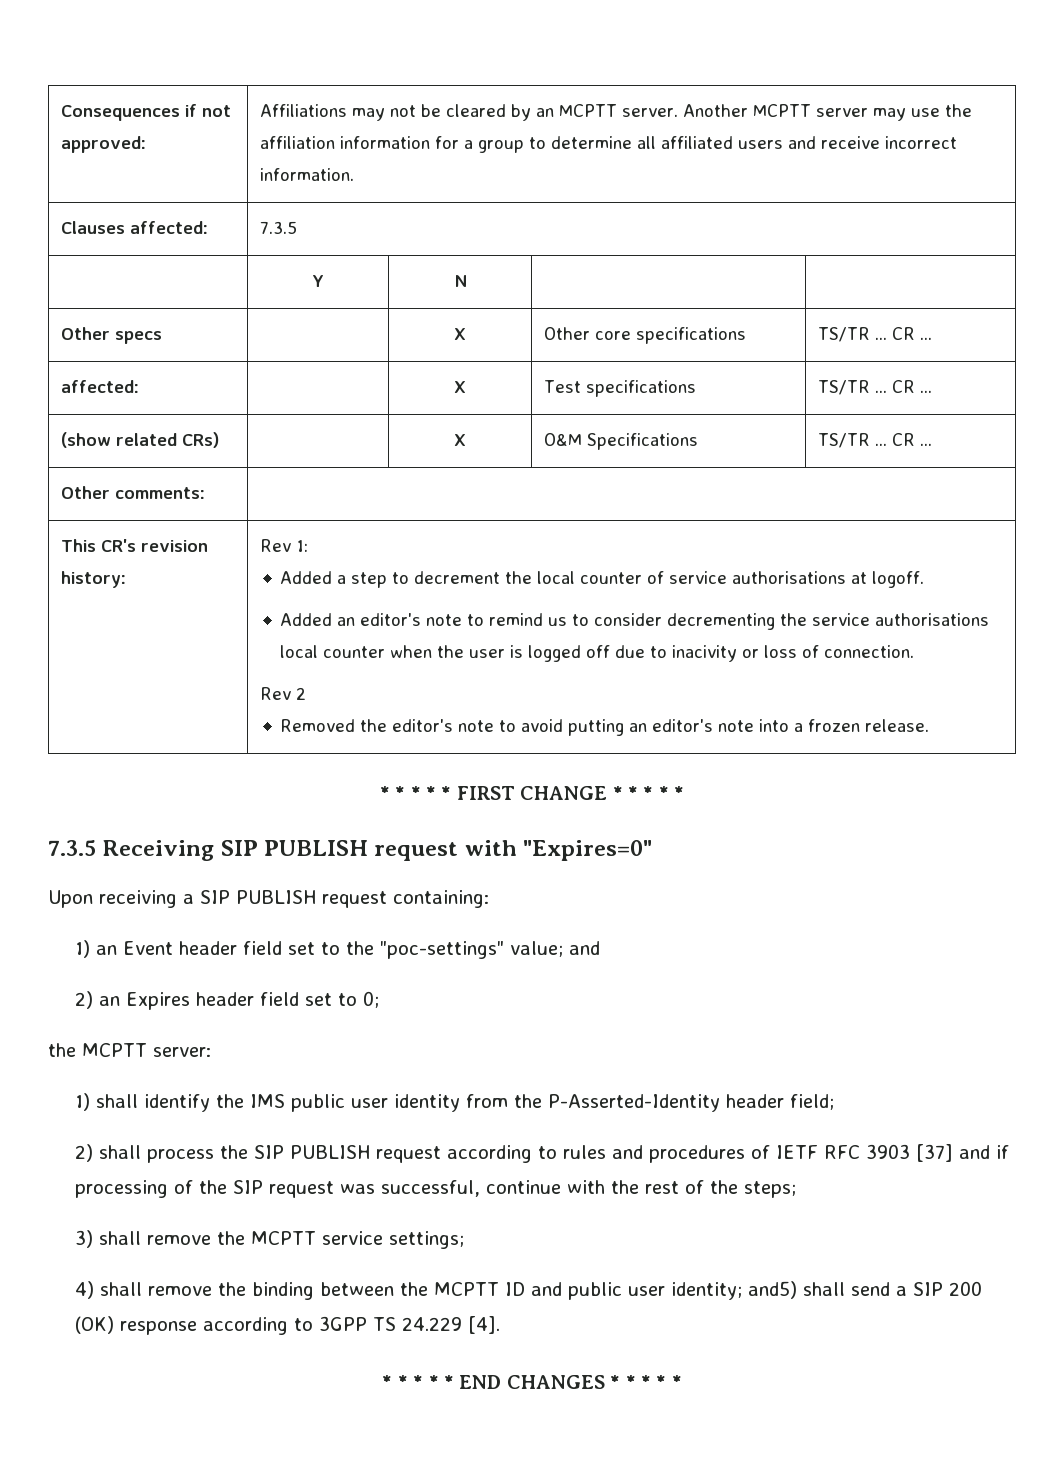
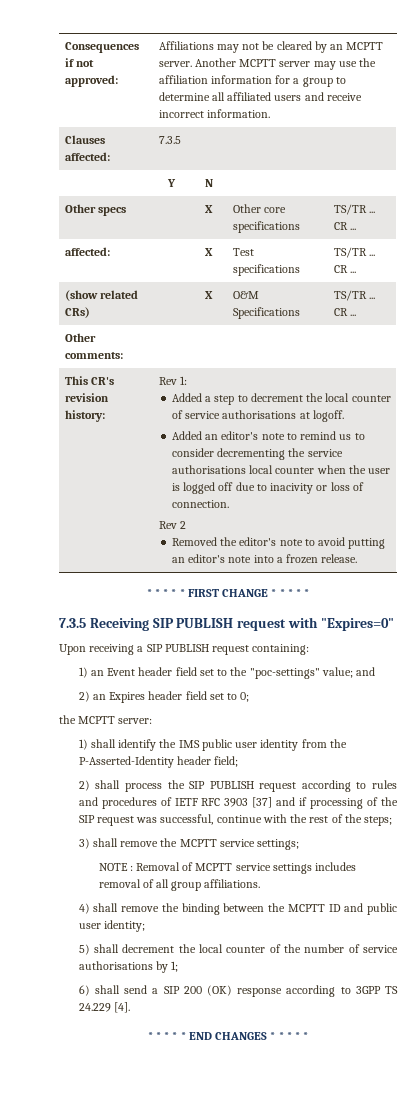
(464, 1240) none -> [98,862,357,874] [98,879,261,891] // NOTE : Removal of MCPTT service settings includes removal of all group affiliations.
[747,1281,797,1299] and5) -> [78,944,398,955] [78,961,179,973] [78,985,90,996] // 5) shall decrement the local counter of the number of service authorisations by 1; // 6)

